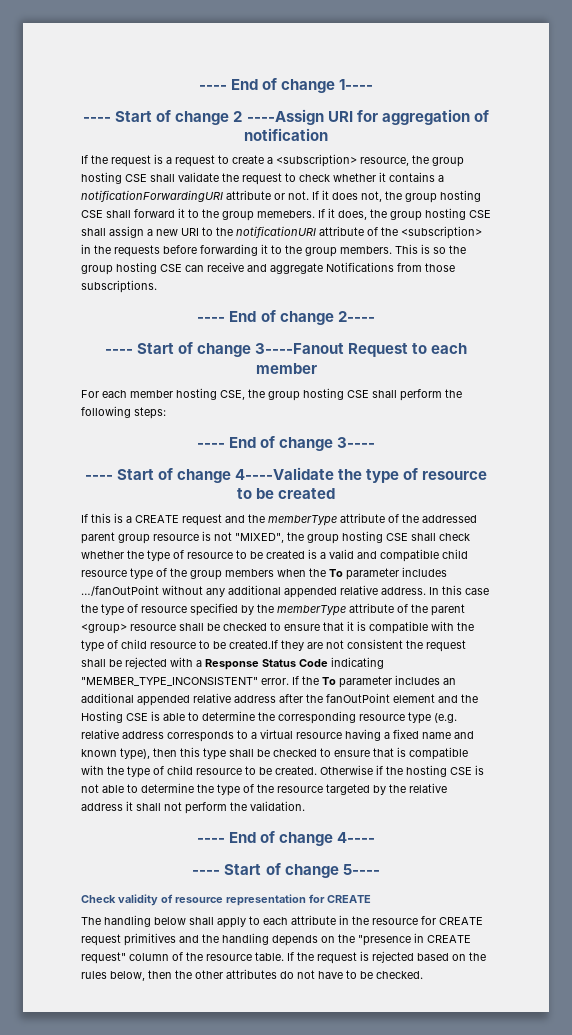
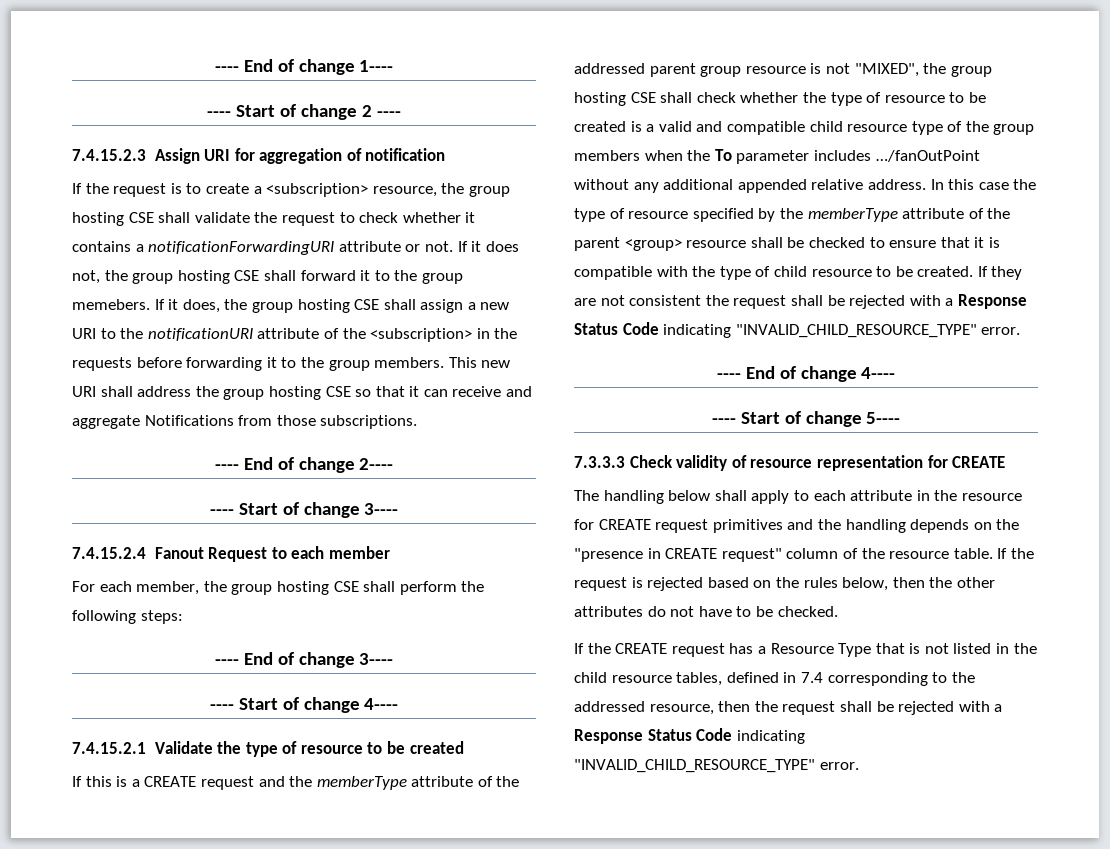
[246,109,324,125] ----Assign -> [376,111,401,117] [72,148,200,164] ---- // 7.4.15.2.3 Assign
[166,155,215,167] a request -> (182, 188) none
[421,244,466,254] [81,262,182,275] is so the group hosting CSE -> [481,360,511,368] [72,386,420,400] new URI shall address the group hosting CSE so that it
[255,343,345,354] 3----Fanout -> [364,503,399,515] [72,547,204,559] 3---- // 7.4.15.2.4 Fanout
[130,388,245,400] member hosting CSE, -> [136,581,200,595] member,
[235,467,334,480] 4----Validate -> [364,698,399,710] [72,741,213,754] 4---- // 7.4.15.2.1 Validate
[229,640,278,649] created.If -> [917,266,988,277] created. If
[81,675,456,688] [81,693,478,706] [81,711,457,724] [81,729,474,742] [81,747,468,760] [81,765,484,778] [81,783,447,796] [81,801,305,814] "MEMBER_TYPE_INCONSISTENT" error. If the To parameter includes an additional appended relative address after the fanOutPoint element and the Hosting CSE is able to determine the corresponding resource type (e.g. relative address corresponds to a virtual resource having a fixed name and known type), then this type shall be checked to ensure that is compatible with the type of child resource to be created. Otherwise if the hosting CSE is not able to determine the type of the resource targeted by the relative address it shall not perform the validation. -> [735,324,1021,338] "INVALID_CHILD_RESOURCE_TYPE" error.
(380, 869) none -> [574,456,625,468] 7.3.3.3
(423, 975) none -> [574,643,1037,657] [574,672,975,686] [574,701,1003,715] [574,728,805,744] [574,759,859,773] // If the CREATE request has a Resource Type that is not listed in the child resource tables, defined in 7.4 corresponding to the addressed resource, then the request shall be rejected with a Response Status Code indicating "INVALID_CHILD_RESOURCE_TYPE" error.

